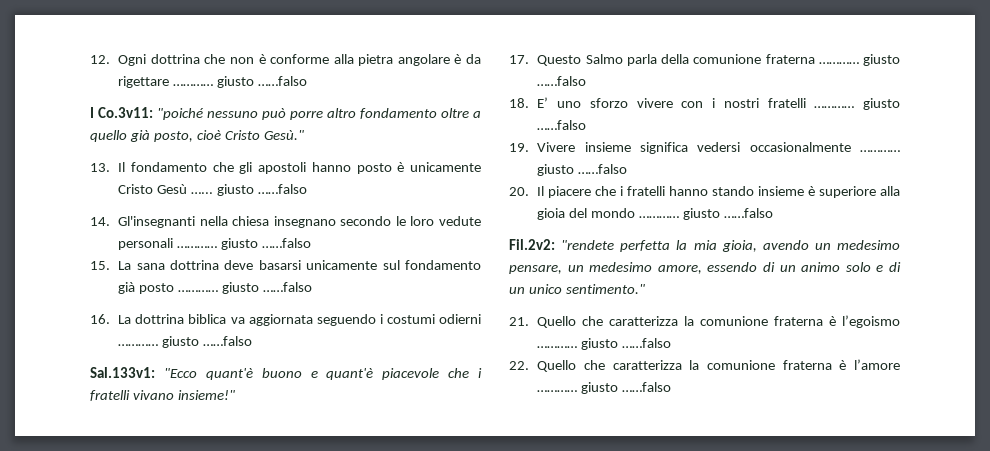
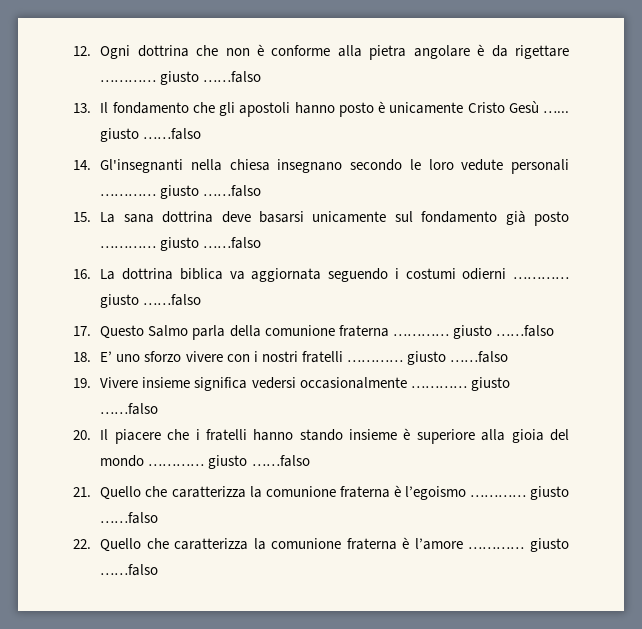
[90,107,481,120] [90,130,304,142] // I Co.3v11: "poiché nessuno può porre altro fondamento oltre a quello già posto, cioè Cristo Gesù." -> (262, 77) none
[90,367,482,380] [90,390,235,401] // Sal.133v1: "Ecco quant'è buono e quant'è piacevole che i fratelli vivano insieme!" -> (202, 300) none
[509,239,900,252] [509,262,902,274] [509,284,645,294] // Fil.2v2: "rendete perfetta la mia gioia, avendo un medesimo pensare, un medesimo amore, essendo di un animo solo e di un unico sentimento." -> (310, 461) none

